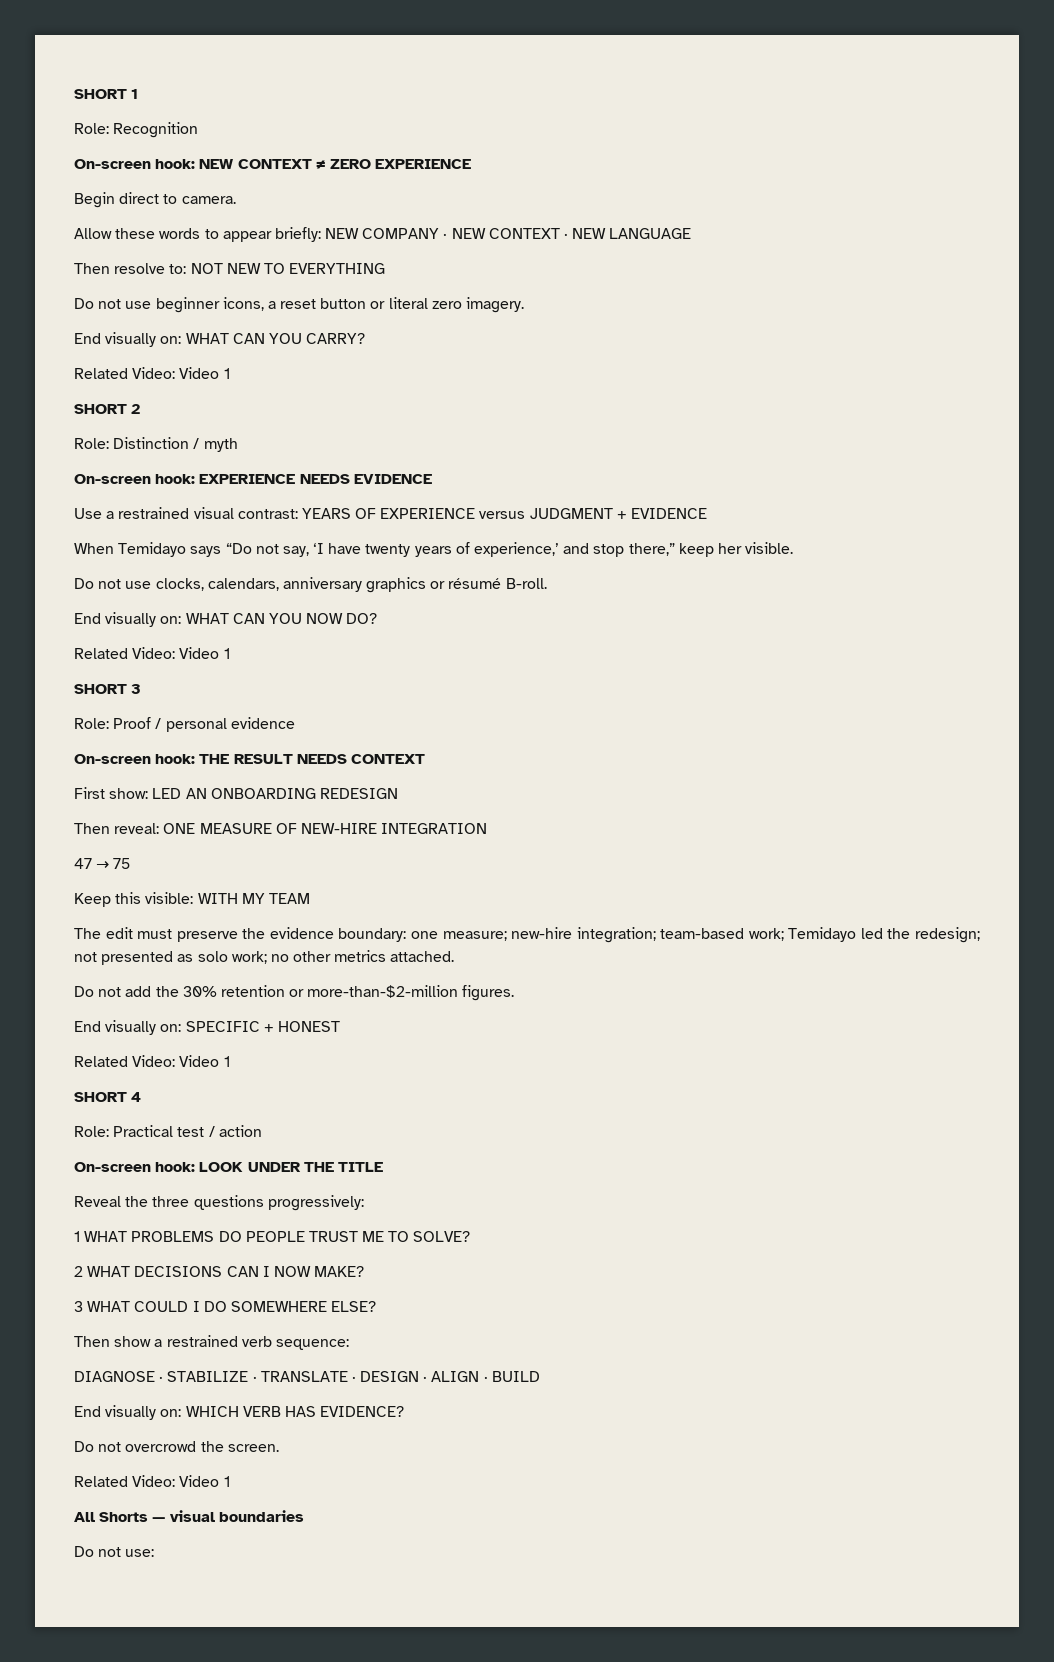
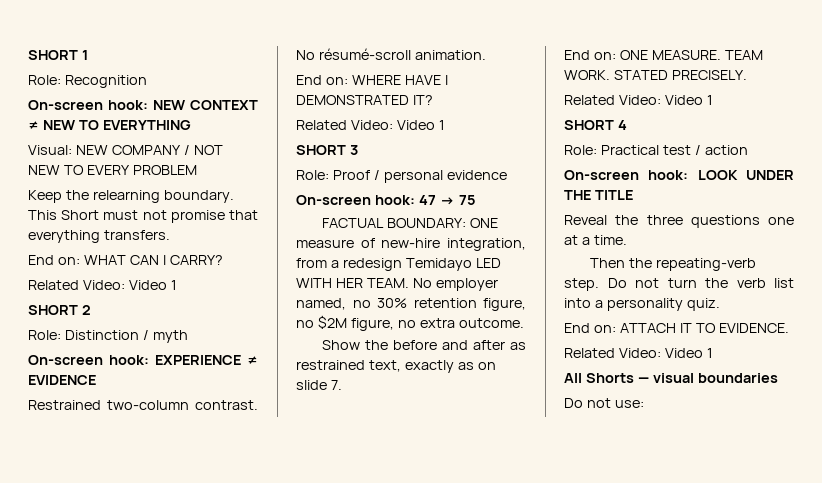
[329,159,472,169] [74,192,236,208] [74,227,692,242] [74,263,386,274] [74,297,525,313] [74,332,302,347] ZERO EXPERIENCE // Begin direct to camera. // Allow these words to appear briefly: NEW COMPANY · NEW CONTEXT · NEW LANGUAGE // Then resolve to: NOT NEW TO EVERYTHING // Do not use beginner icons, a reset button or literal zero imagery. // End visually on: WHAT CAN YOU -> [42,120,191,130] [28,145,223,155] [28,165,197,175] [28,190,234,203] [28,210,258,223] [28,230,170,243] [28,255,166,265] NEW TO EVERYTHING // Visual: NEW COMPANY / NOT NEW TO EVERY PROBLEM // Keep the relearning boundary. This Short must not promise that everything transfers. // End on: WHAT CAN I
[299,474,432,484] [74,507,708,519] [74,542,794,557] [74,577,547,593] [74,612,378,627] NEEDS EVIDENCE // Use a restrained visual contrast: YEARS OF EXPERIENCE versus JUDGMENT + EVIDENCE // When Temidayo says “Do not say, ‘I have twenty years of experience,’ and stop there,” keep her visible. // Do not use clocks, calendars, anniversary graphics or résumé B-roll. // End visually on: WHAT CAN YOU NOW DO? -> [247,356,258,365] [28,375,96,385] [28,400,258,410] [296,48,486,60] [296,75,448,85] [296,95,433,105] ≠ EVIDENCE // Restrained two-column contrast. No résumé-scroll animation. // End on: WHERE HAVE I DEMONSTRATED IT?
[199,754,425,764] [74,787,398,799] [74,823,488,834] [74,858,131,869] [74,892,310,907] [74,927,980,943] [74,950,455,965] [74,985,515,1001] [74,1020,340,1035] THE RESULT NEEDS CONTEXT // First show: LED AN ONBOARDING REDESIGN // Then reveal: ONE MEASURE OF NEW-HIRE INTEGRATION // 47 → 75 // Keep this visible: WITH MY TEAM // The edit must preserve the evidence boundary: one measure; new-hire integration; team-based work; Temidayo led the redesign; not presented as solo work; no other metrics attached. // Do not add the 30% retention or more-than-$2-million figures. // End visually on: SPECIFIC + HONEST -> [418,195,476,205] [321,218,498,228] [296,238,526,251] [296,258,501,271] [296,278,498,291] [296,298,526,311] [296,315,524,331] [321,340,526,350] [296,360,496,373] [296,380,342,390] [564,50,763,60] [564,70,747,80] 47 → 75 // FACTUAL BOUNDARY: ONE measure of new-hire integration, from a redesign Temidayo LED WITH HER TEAM. No employer named, no 30% retention figure, no $2M figure, no extra outcome. // Show the before and after as restrained text, exactly as on slide 7. // End on: ONE MEASURE. TEAM WORK. STATED PRECISELY.
[267,1195,364,1211] [74,1231,471,1242] [74,1266,365,1277] [74,1301,377,1312] [74,1335,349,1350] [74,1371,540,1382] [74,1405,405,1420] [74,1441,279,1452] progressively: // 1 WHAT PROBLEMS DO PEOPLE TRUST ME TO SOLVE? // 2 WHAT DECISIONS CAN I NOW MAKE? // 3 WHAT COULD I DO SOMEWHERE ELSE? // Then show a restrained verb sequence: // DIAGNOSE · STABILIZE · TRANSLATE · DESIGN · ALIGN · BUILD // End visually on: WHICH VERB HAS EVIDENCE? // Do not overcrowd the screen. -> [768,217,794,225] [564,235,627,245] [589,258,756,271] [564,278,794,291] [564,298,720,311] [564,323,789,333] one at a time. // Then the repeating-verb step. Do not turn the verb list into a personality quiz. // End on: ATTACH IT TO EVIDENCE.

